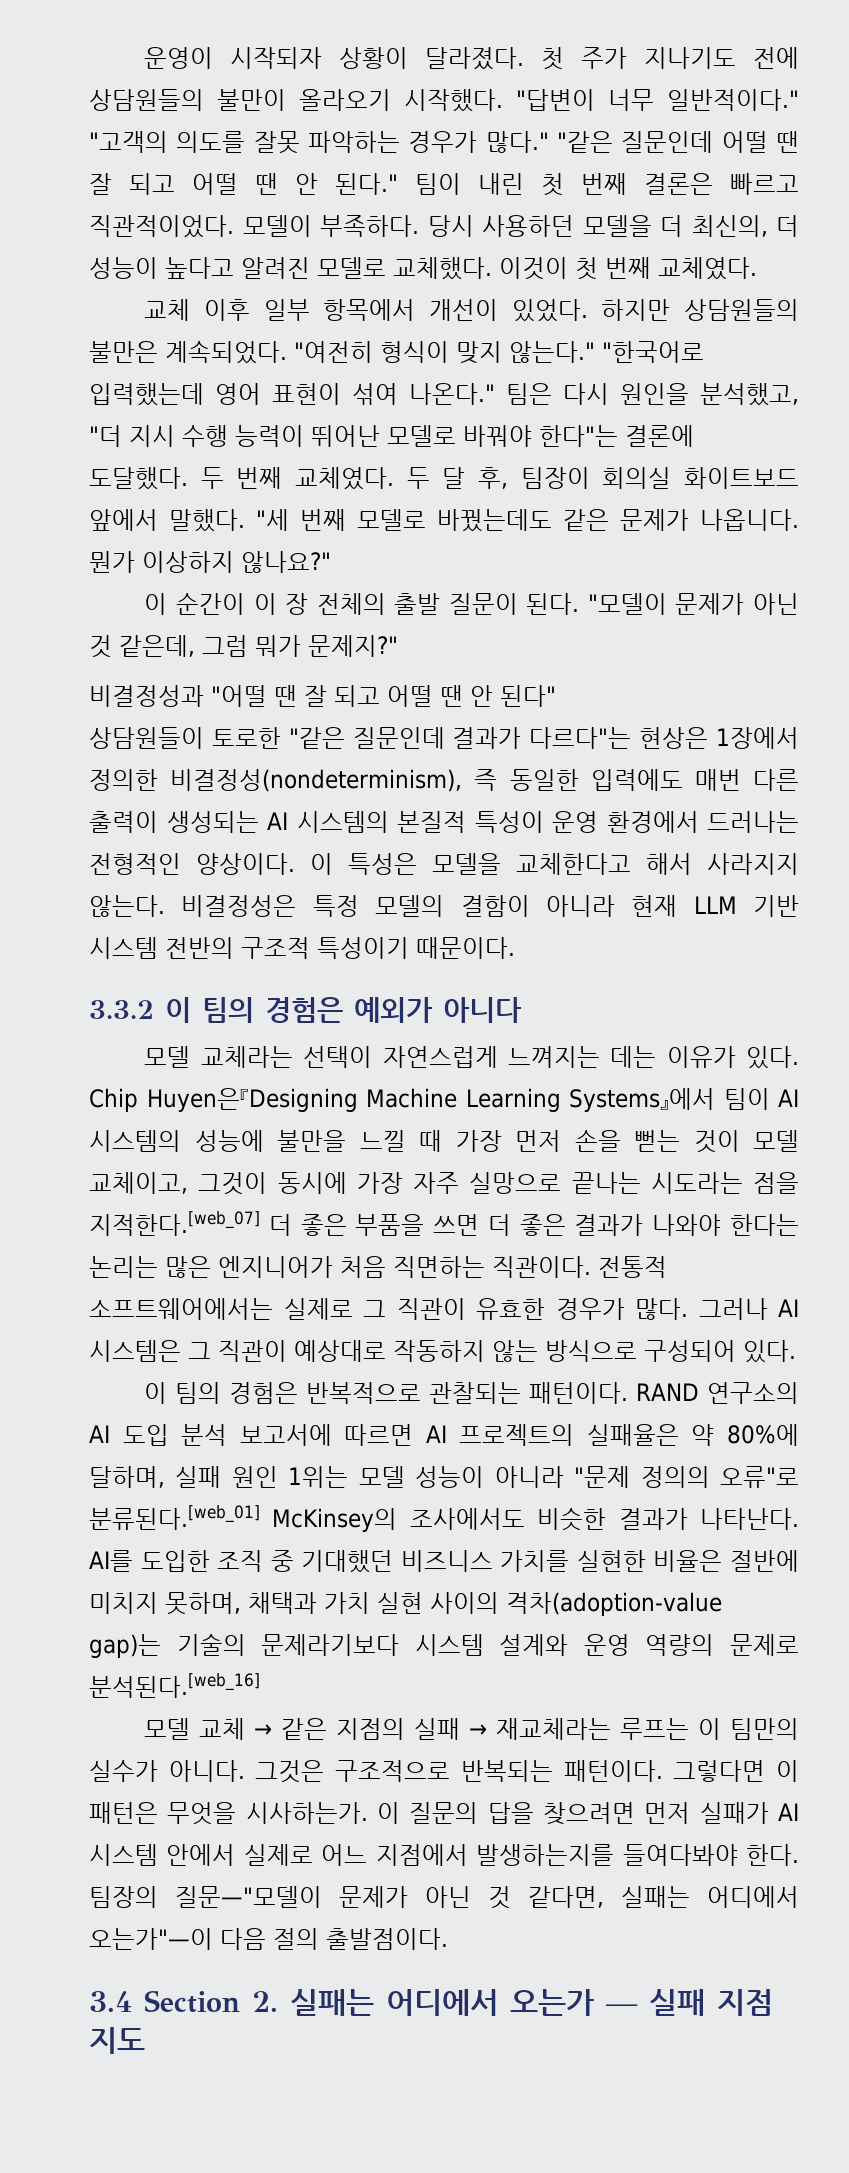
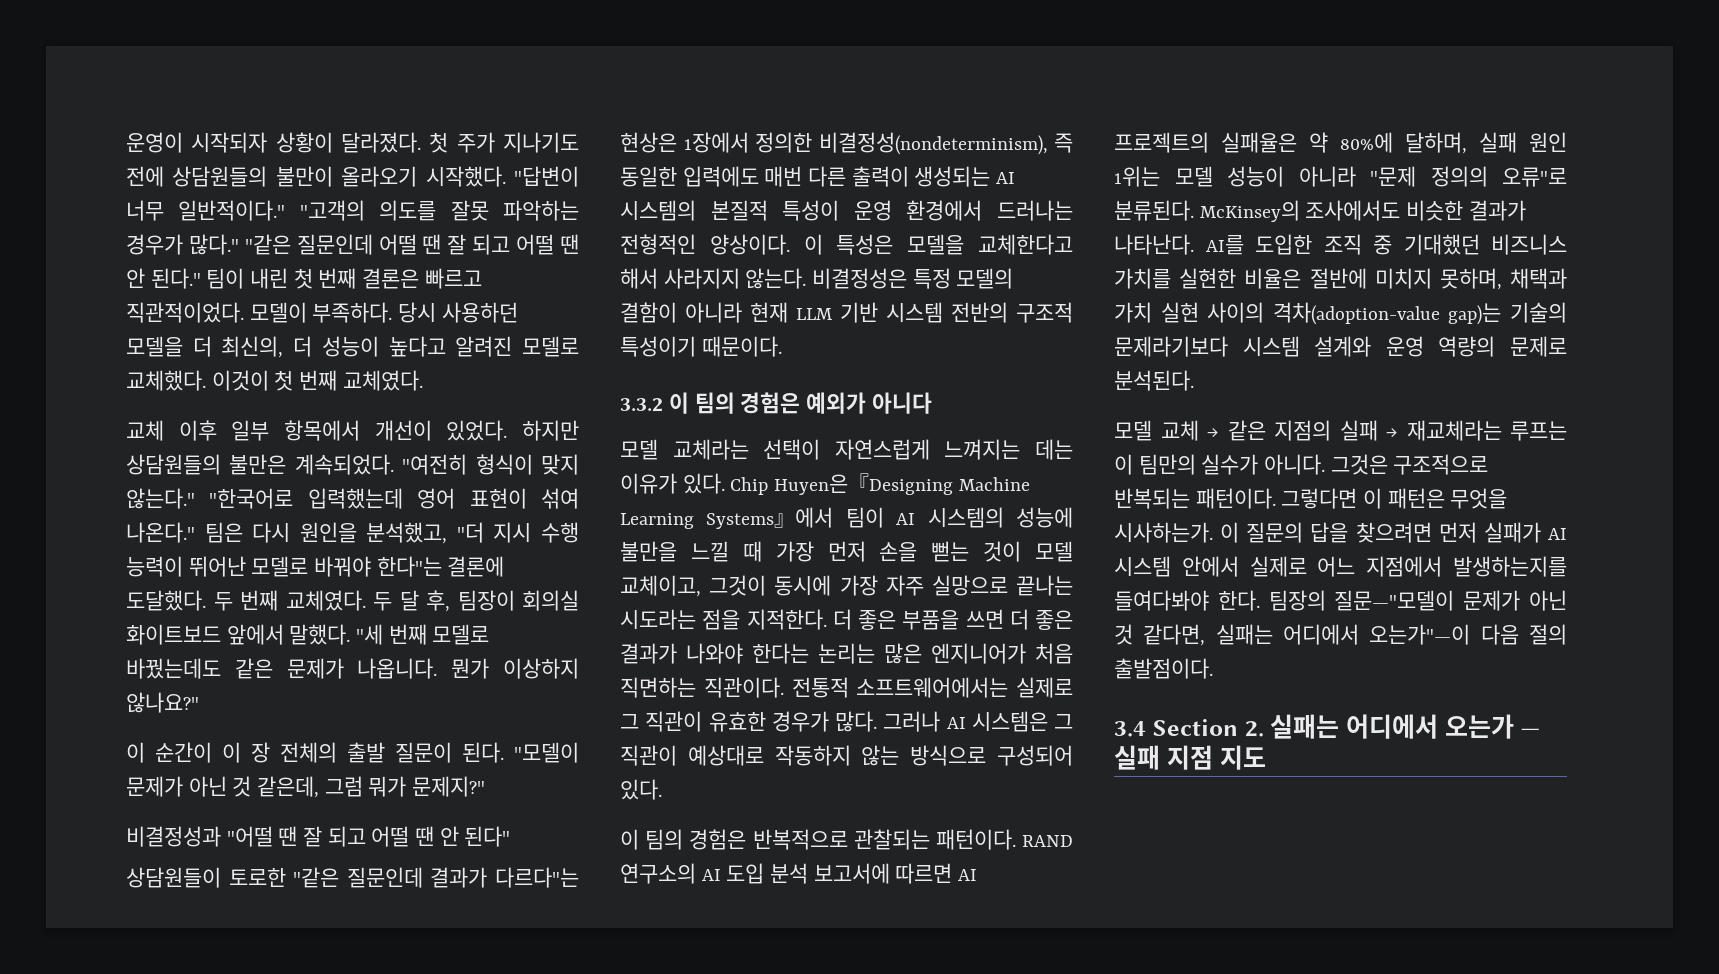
[89,1211,260,1236] 지적한다.[web_07] -> [746,609,827,630] 지적한다.
[89,1505,260,1530] 분류된다.[web_01] -> [1114,200,1194,221] 분류된다.
[89,1673,260,1698] 분석된다.[web_16] -> [1114,370,1194,391] 분석된다.

